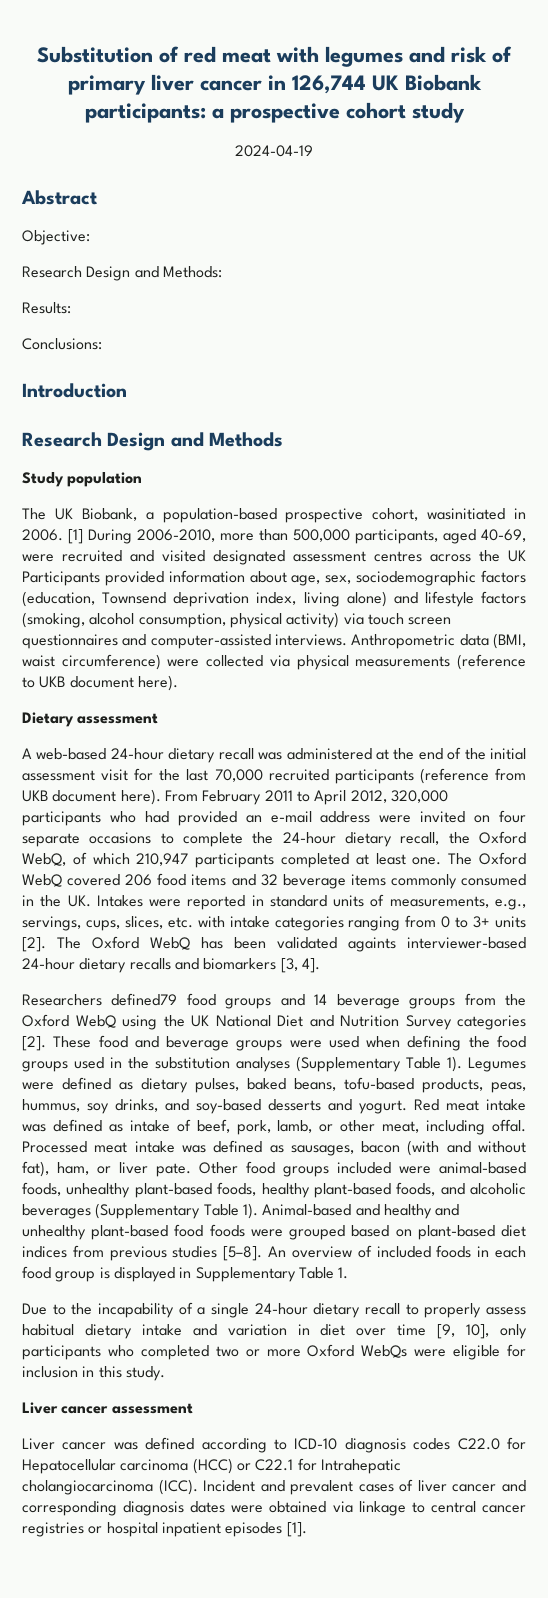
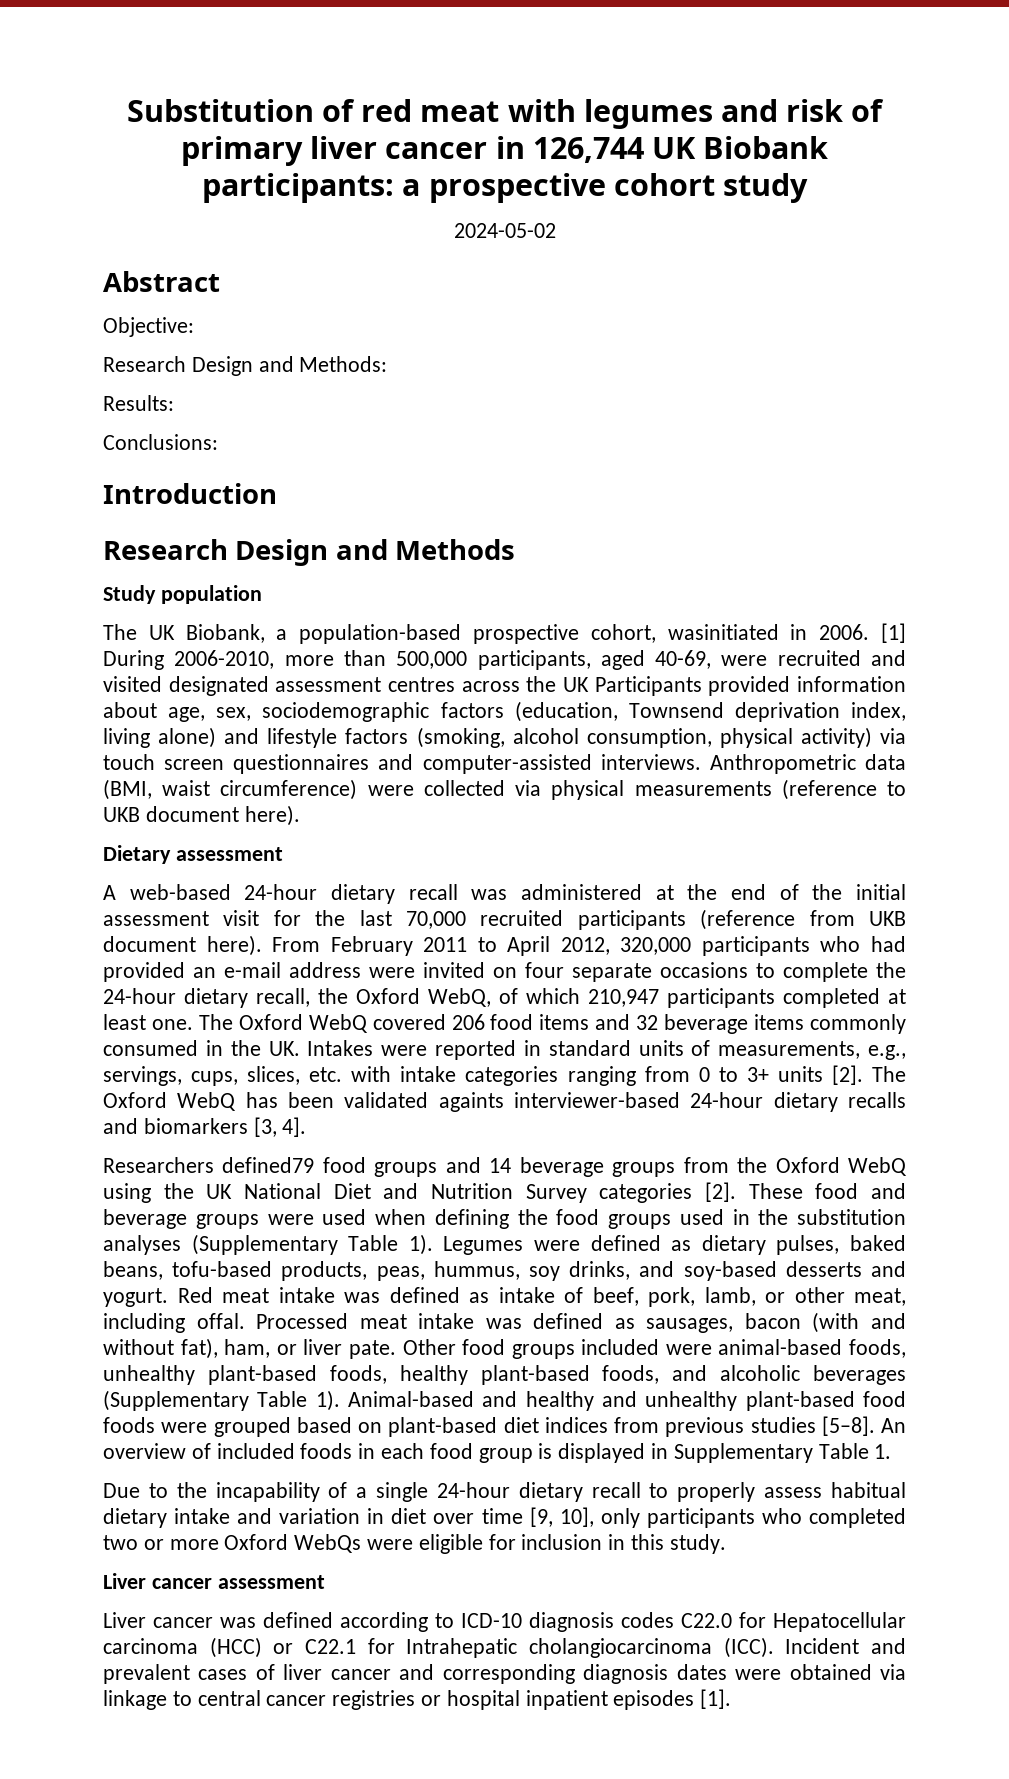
[235,145,313,157] 2024-04-19 -> [453,223,556,238] 2024-05-02

